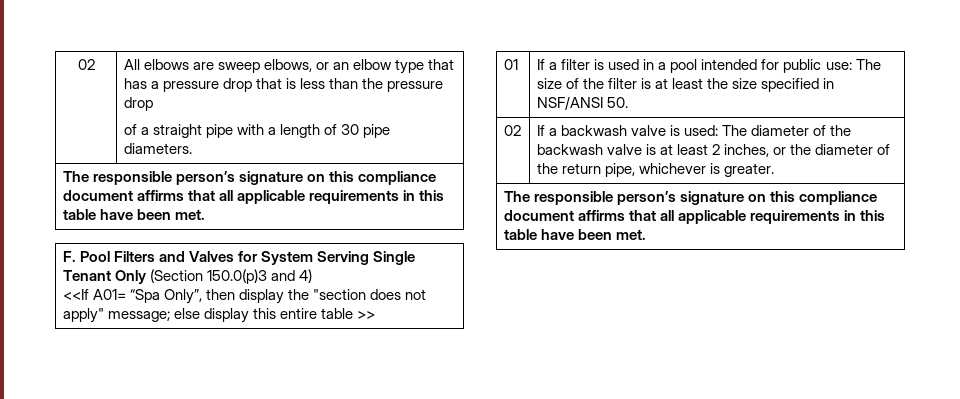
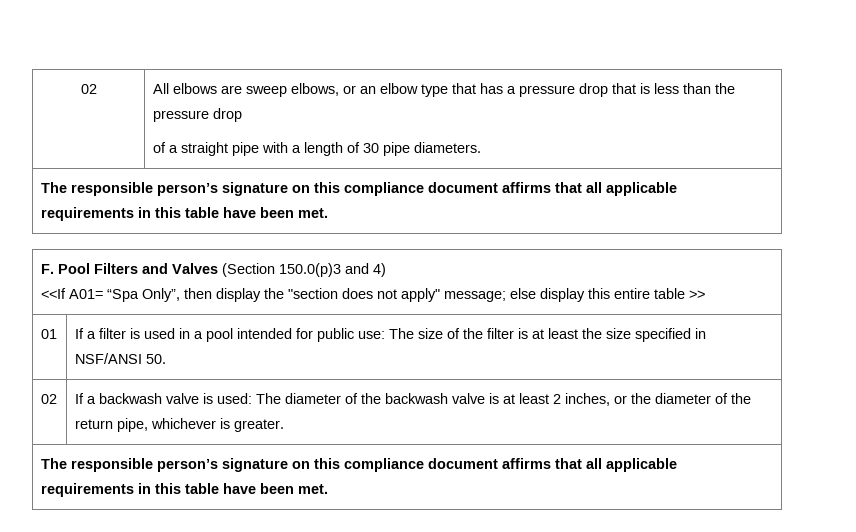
[238,251,416,265] [62,270,147,284] for System Serving Single Tenant Only -> (218, 268) none

